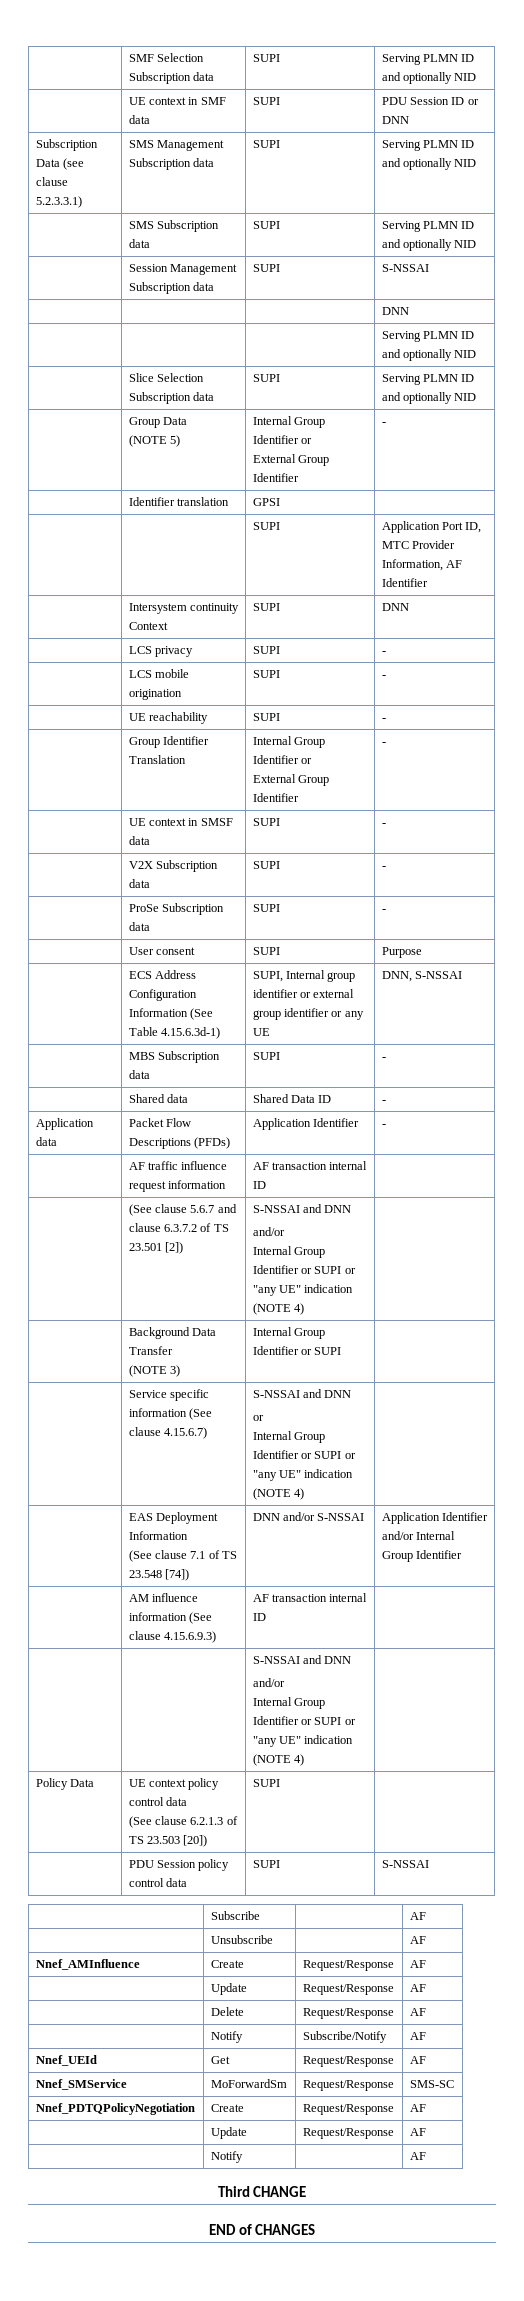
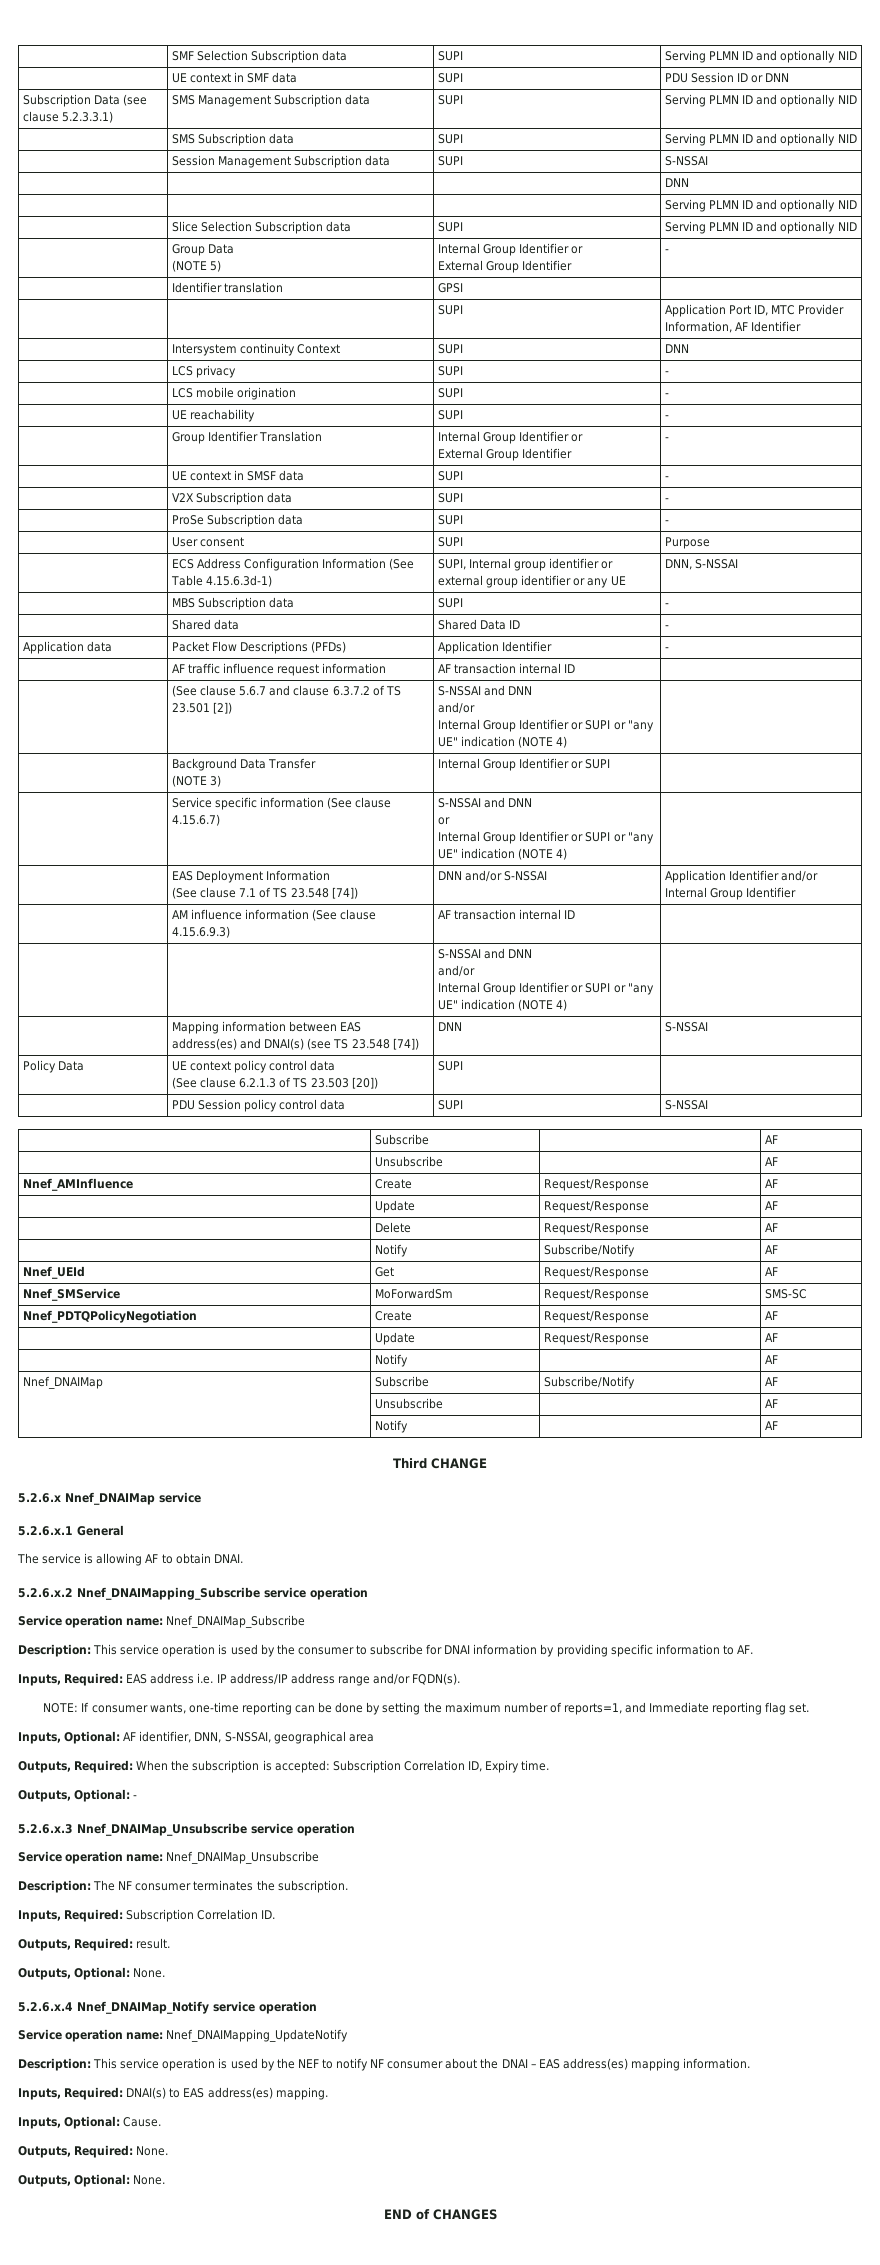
(304, 1760) none -> [171,1021,362,1034] [171,1038,419,1050] [437,1022,462,1031] [664,1022,708,1032] // | Mapping information between EAS address(es) and DNAI(s) (see TS 23.548 [74]) | DNN | S-NSSAI
[217,2186,307,2197] // Third CHANGE -> [22,1376,103,1389] [374,1376,429,1387] [543,1376,635,1389] [764,1377,778,1386] [374,1398,443,1409] [764,1399,778,1408] [374,1420,408,1433] [764,1421,778,1430] [393,1458,487,1469] [18,1492,201,1505] [18,1525,124,1536] [17,1553,243,1566] [18,1587,368,1600] [18,1615,306,1628] [18,1644,753,1657] [18,1673,461,1686] [43,1702,810,1715] [18,1731,374,1744] [18,1760,550,1773] [18,1789,138,1802] [18,1823,355,1836] [18,1851,320,1864] [18,1880,348,1893] [18,1909,276,1922] [18,1938,171,1951] [18,1967,166,1980] [18,2001,317,2014] [18,2029,349,2042] [18,2058,751,2071] [18,2087,328,2100] [18,2116,162,2129] [18,2145,169,2158] [18,2174,166,2187] // Nnef_DNAIMap | Subscribe | Subscribe/Notify | AF // | Unsubscribe | | AF // | Notify | | AF // Third CHANGE // 5.2.6.x Nnef_DNAIMap service // 5.2.6.x.1 General // The service is allowing AF to obtain DNAI. // 5.2.6.x.2 Nnef_DNAIMapping_Subscribe service operation // Service operation name: Nnef_DNAIMap_Subscribe // Description: This service operation is used by the consumer to subscribe for DNAI information by providing specific information to AF. // Inputs, Required: EAS address i.e. IP address/IP address range and/or FQDN(s). // NOTE: If consumer wants, one-time reporting can be done by setting the maximum number of reports=1, and Immediate reporting flag set. // Inputs, Optional: AF identifier, DNN, S-NSSAI, geographical area // Outputs, Required: When the subscription is accepted: Subscription Correlation ID, Expiry time. // Outputs, Optional: - // 5.2.6.x.3 Nnef_DNAIMap_Unsubscribe service operation // Service operation name: Nnef_DNAIMap_Unsubscribe // Description: The NF consumer terminates the subscription. // Inputs, Required: Subscription Correlation ID. // Outputs, Required: result. // Outputs, Optional: None. // 5.2.6.x.4 Nnef_DNAIMap_Notify service operation // Service operation name: Nnef_DNAIMapping_UpdateNotify // Description: This service operation is used by the NEF to notify NF consumer about the DNAI – EAS address(es) mapping information. // Inputs, Required: DNAI(s) to EAS address(es) mapping. // Inputs, Optional: Cause. // Outputs, Required: None. // Outputs, Optional: None.

